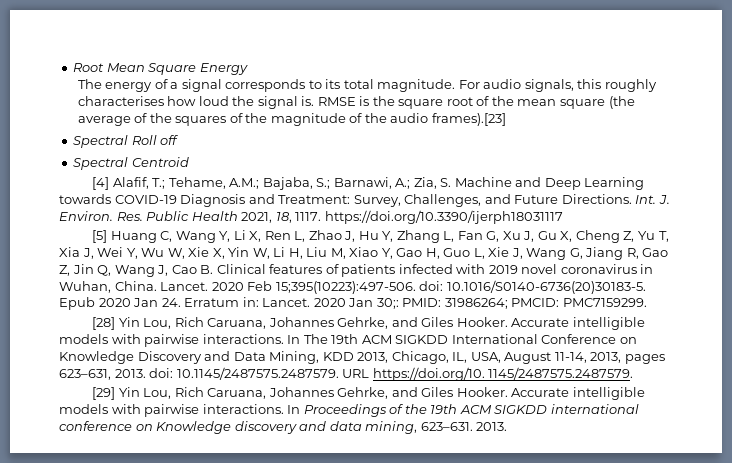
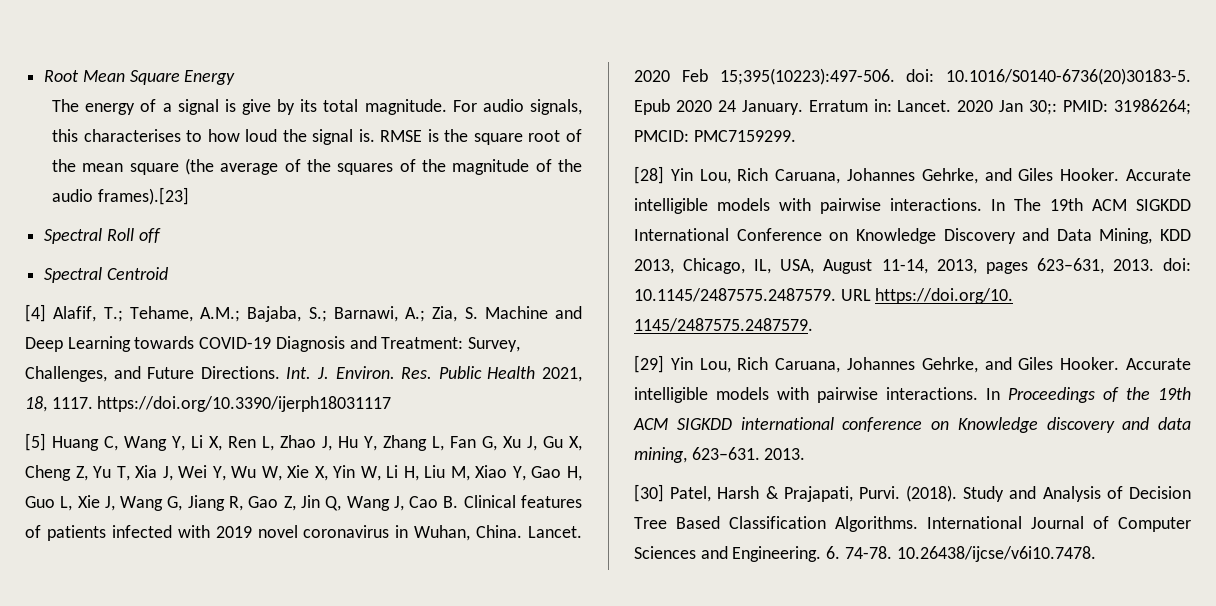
[225,79,322,92] corresponds to -> [224,99,296,115] is give by
[604,79,657,92] [77,96,164,106] roughly characterises -> [83,129,203,142] characterises to
[133,298,181,307] Jan 24. -> [717,100,803,115] 24 January.
(508, 426) none -> [634,484,1191,502] [634,516,1191,532] [634,546,1096,562] // [30] Patel, Harsh & Prajapati, Purvi. (2018). Study and Analysis of Decision Tree Based Classification Algorithms. International Journal of Computer Sciences and Engineering. 6. 74-78. 10.26438/ijcse/v6i10.7478.

